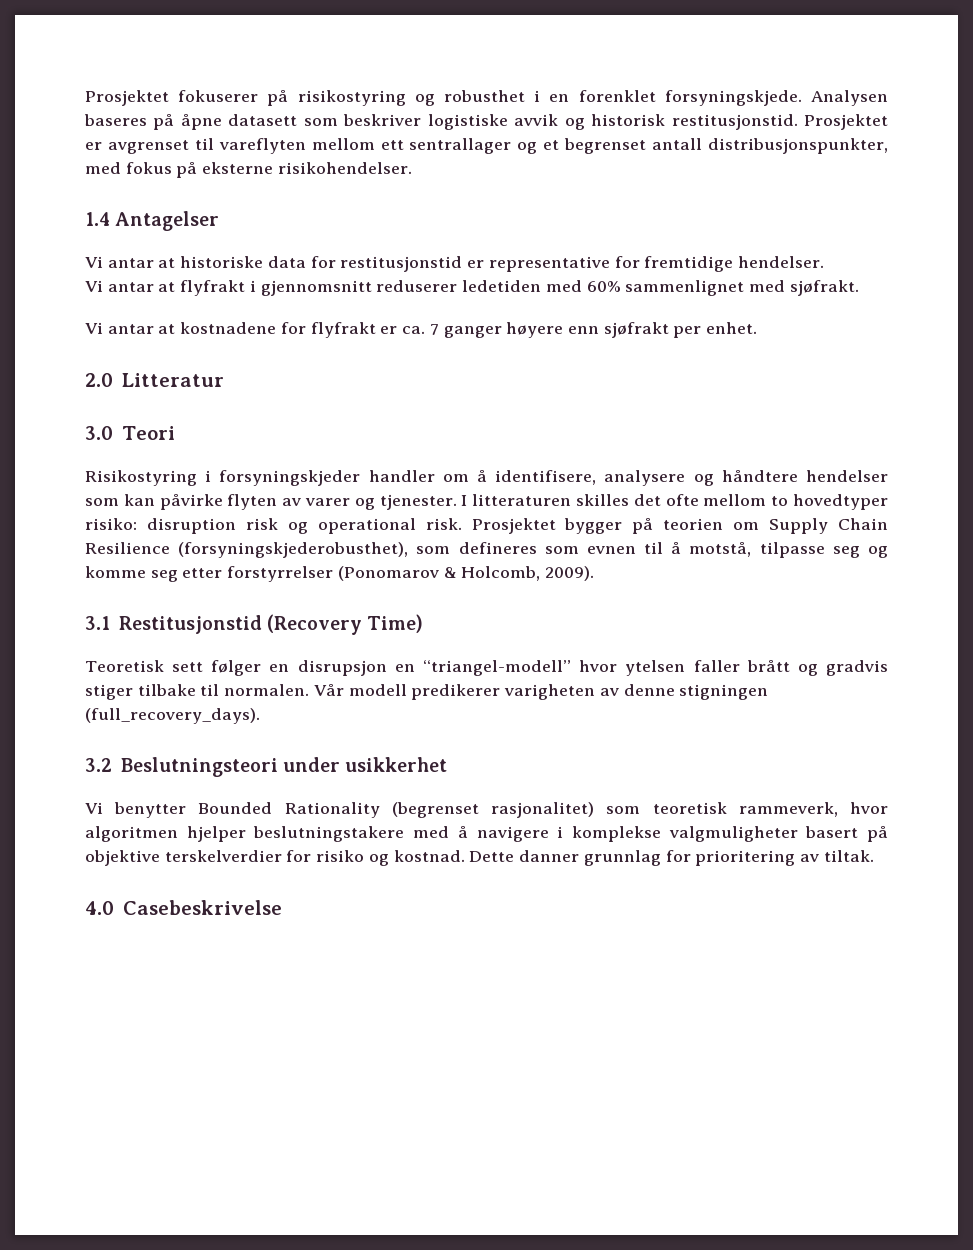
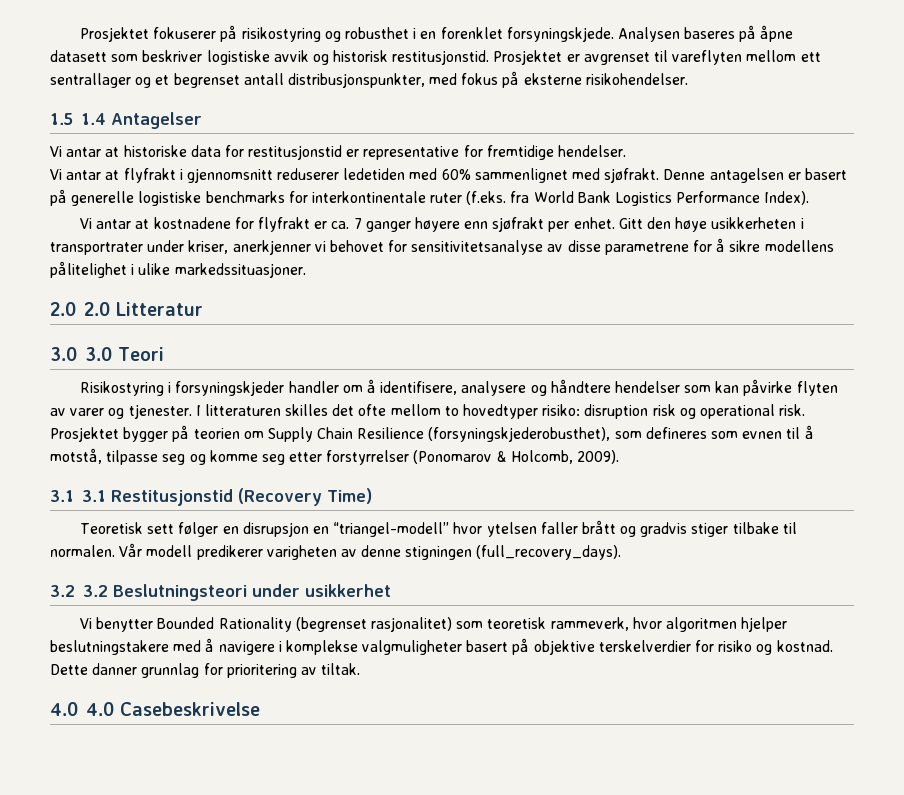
(412, 168) none -> [50,113,73,125] 1.5
(859, 288) none -> [663,168,847,183] [50,189,810,206] Denne antagelsen er basert på generelle logistiske benchmarks for interkontinentale ruter (f.eks. fra World Bank Logistics Performance Index).
[85,373,113,387] // 2.0 -> [618,217,804,232] [50,238,834,255] [50,261,306,278] [50,302,110,316] Gitt den høye usikkerheten i transportrater under kriser, anerkjenner vi behovet for sensitivitetsanalyse av disse parametrene for å sikre modellens pålitelighet i ulike markedssituasjoner. // 2.0 2.0
(113, 433) none -> [84,347,112,361] 3.0
(110, 623) none -> [81,490,106,502] 3.1
(112, 765) none -> [82,585,108,597] 3.2
(114, 908) none -> [85,702,114,716] 4.0

